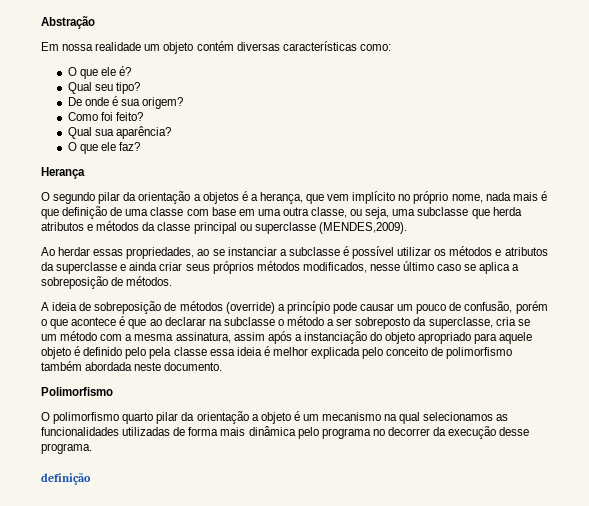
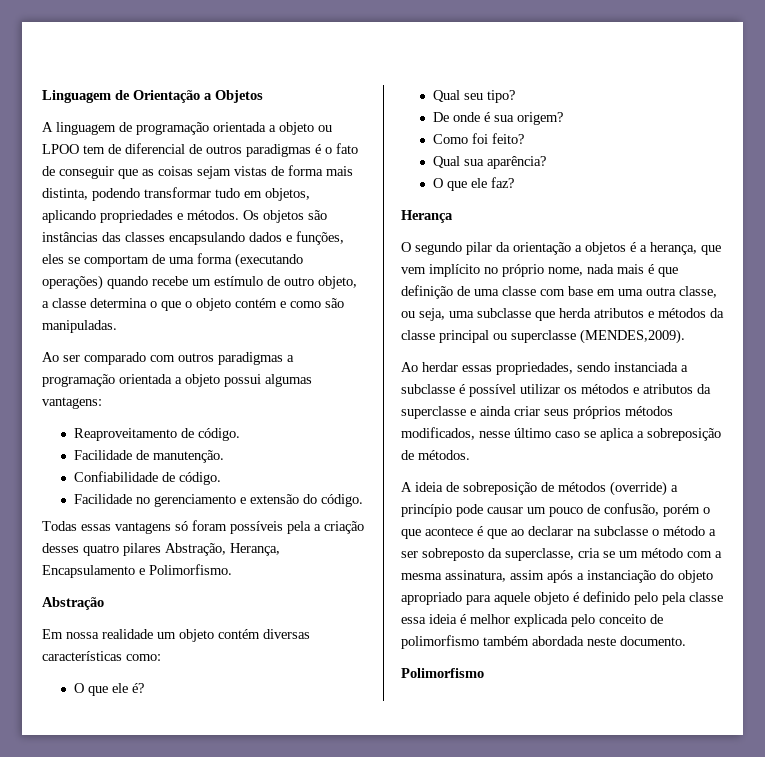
(41, 22) none -> [42,90,263,103] [42,122,332,135] [42,143,358,157] [42,165,353,179] [42,187,310,201] [42,210,327,223] [42,231,344,245] [42,253,303,268] [42,275,357,290] [42,298,344,311] [42,320,117,333] [42,352,294,365] [42,374,312,387] [42,397,102,409] [74,428,241,441] [74,450,225,463] [74,471,222,485] [74,494,364,507] [42,520,364,534] [42,543,280,556] [42,564,232,578] Linguagem de Orientação a Objetos // A linguagem de programação orientada a objeto ou LPOO tem de diferencial de outros paradigmas é o fato de conseguir que as coisas sejam vistas de forma mais distinta, podendo transformar tudo em objetos, aplicando propriedades e métodos. Os objetos são instâncias das classes encapsulando dados e funções, eles se comportam de uma forma (executando operações) quando recebe um estímulo de outro objeto, a classe determina o que o objeto contém e como são manipuladas. // Ao ser comparado com outros paradigmas a programação orientada a objeto possui algumas vantagens: // Reaproveitamento de código. // Facilidade de manutenção. // Confiabilidade de código. // Facilidade no gerenciamento e extensão do código. // Todas essas vantagens só foram possíveis pela a criação desses quatro pilares Abstração, Herança, Encapsulamento e Polimorfismo. //
[197,247,277,256] ao se instanciar -> [577,362,678,372] sendo instanciada
[41,411,509,424] [41,426,530,439] [41,443,92,454] [41,473,91,485] // O polimorfismo quarto pilar da orientação a objeto é um mecanismo na qual selecionamos as funcionalidades utilizadas de forma mais dinâmica pelo programa no decorrer da execução desse programa. // definição -> (484, 673) none

